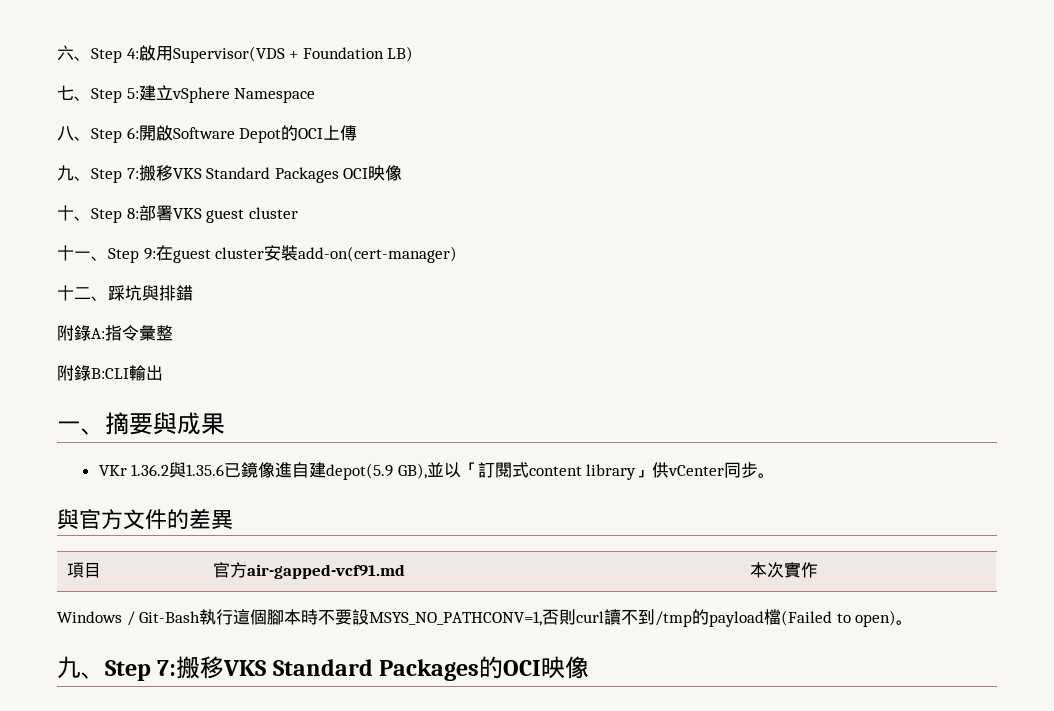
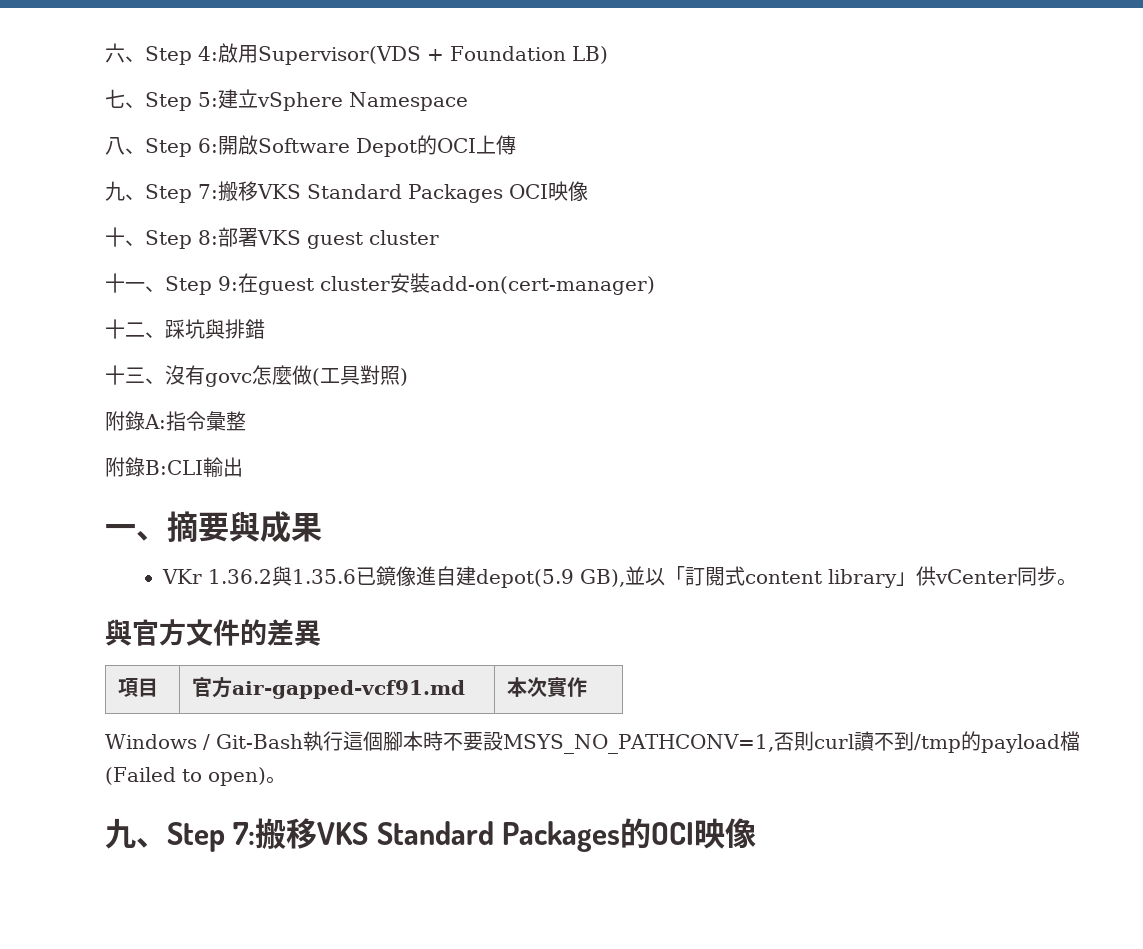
(193, 293) none -> [105,365,408,387] // 十三、沒有govc怎麼做(工具對照)

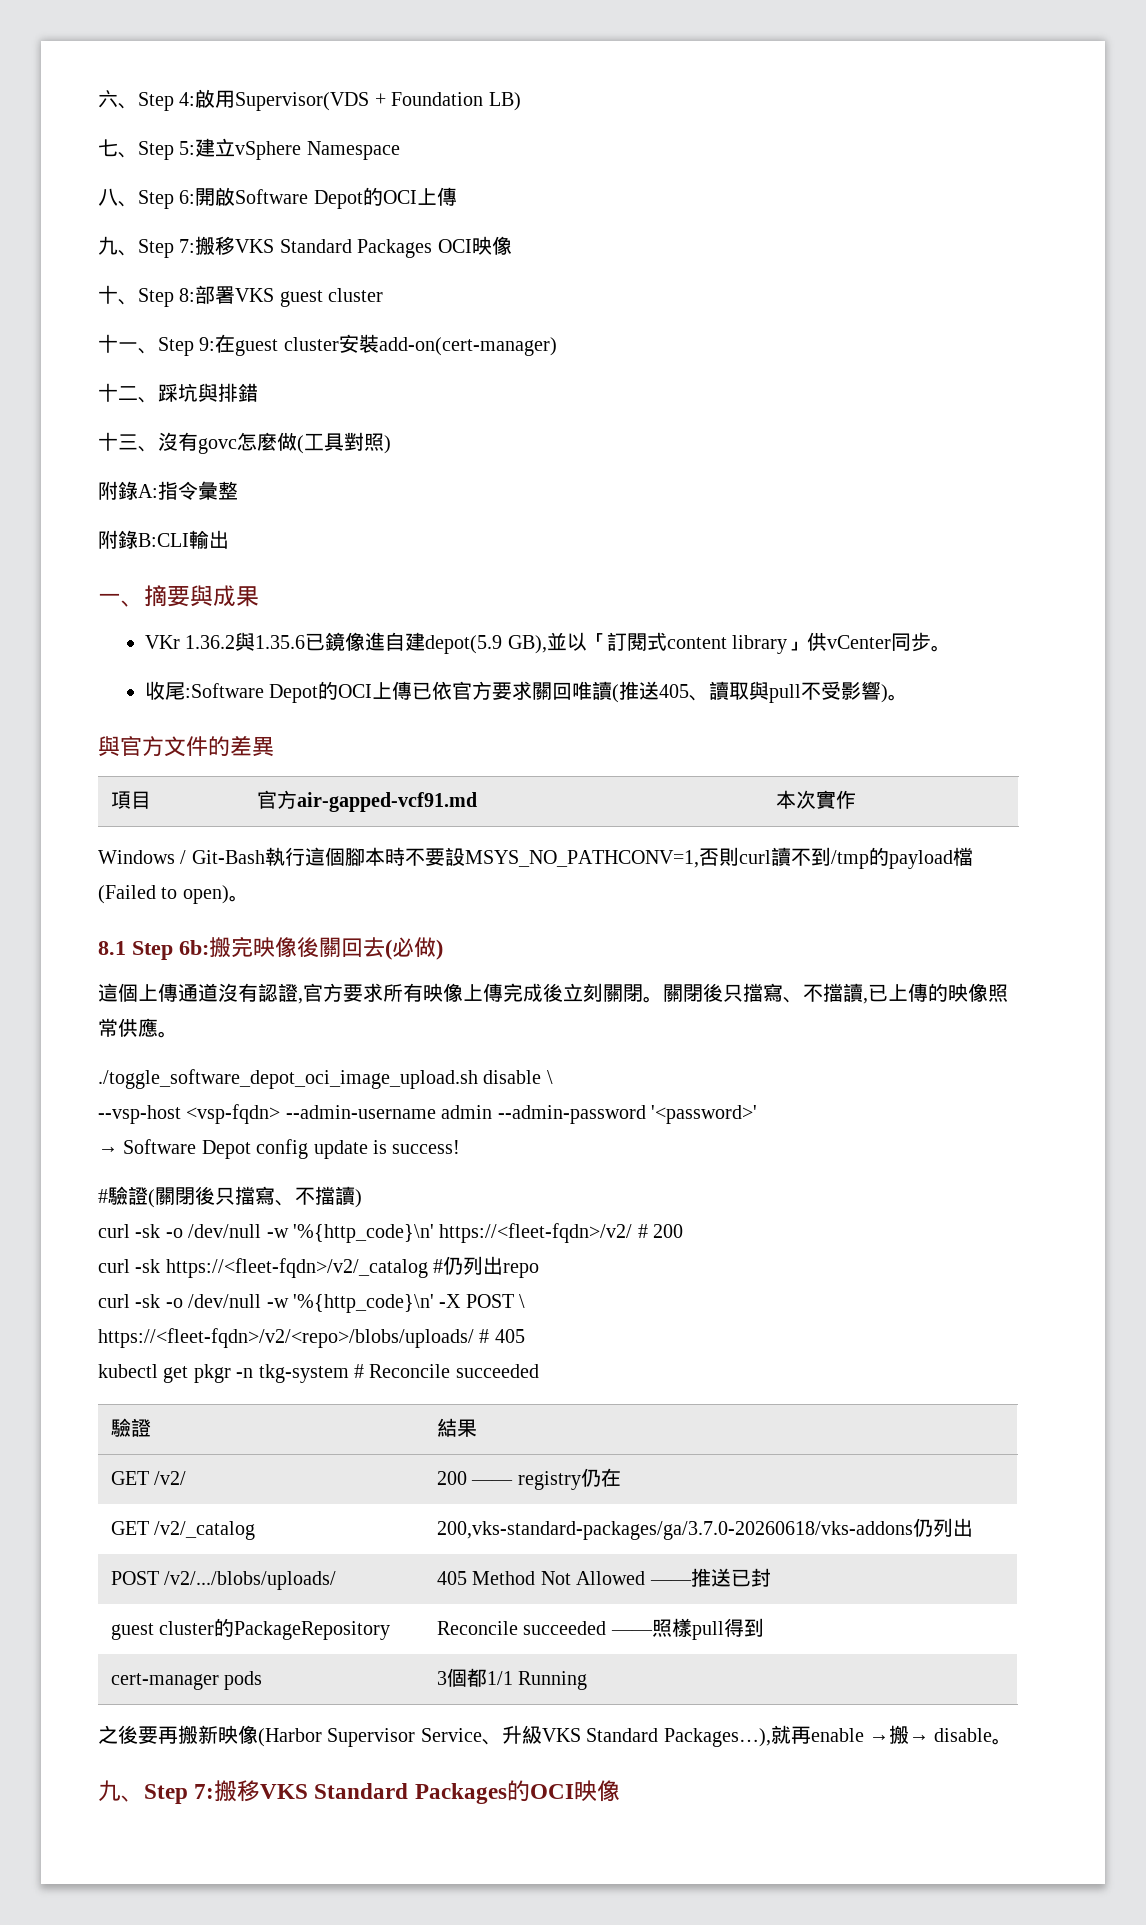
(1078, 582) none -> [144,681,909,703] // 收尾:Software Depot的OCI上傳已依官方要求關回唯讀(推送405、讀取與pull不受影響)。
(286, 780) none -> [98,936,443,960] [98,983,1008,1004] [98,1018,178,1038] [98,1069,553,1089] [98,1104,757,1124] [98,1139,461,1159] [98,1186,362,1208] [98,1223,684,1243] [98,1256,540,1278] [98,1294,526,1313] [98,1328,525,1348] [98,1364,539,1383] [110,1418,151,1437] [436,1418,477,1437] [110,1471,187,1485] [436,1468,621,1490] [110,1521,256,1540] [436,1518,973,1540] [110,1571,337,1590] [436,1568,771,1587] [110,1618,391,1640] [436,1618,764,1640] [110,1671,263,1690] [436,1668,588,1690] [98,1725,1013,1747] // 8.1 Step 6b:搬完映像後關回去(必做) // 這個上傳通道沒有認證,官方要求所有映像上傳完成後立刻關閉。關閉後只擋寫、不擋讀,已上傳的映像照常供應。 // ./toggle_software_depot_oci_image_upload.sh disable \ // --vsp-host <vsp-fqdn> --admin-username admin --admin-password '<password>' // → Software Depot config update is success! // #驗證(關閉後只擋寫、不擋讀) // curl -sk -o /dev/null -w '%{http_code}\n' https://<fleet-fqdn>/v2/ # 200 // curl -sk https://<fleet-fqdn>/v2/_catalog #仍列出repo // curl -sk -o /dev/null -w '%{http_code}\n' -X POST \ // https://<fleet-fqdn>/v2/<repo>/blobs/uploads/ # 405 // kubectl get pkgr -n tkg-system # Reconcile succeeded // 驗證 | 結果 // GET /v2/ | 200 —— registry仍在 // GET /v2/_catalog | 200,vks-standard-packages/ga/3.7.0-20260618/vks-addons仍列出 // POST /v2/.../blobs/uploads/ | 405 Method Not Allowed ——推送已封 // guest cluster的PackageRepository | Reconcile succeeded ——照樣pull得到 // cert-manager pods | 3個都1/1 Running // 之後要再搬新映像(Harbor Supervisor Service、升級VKS Standard Packages…),就再enable →搬→ disable。

